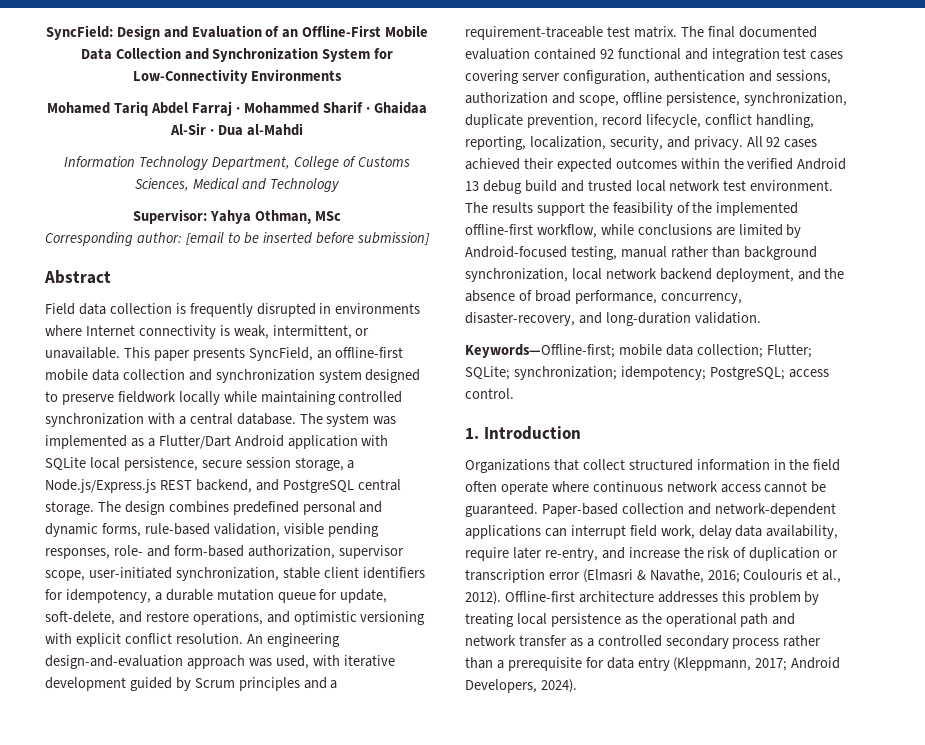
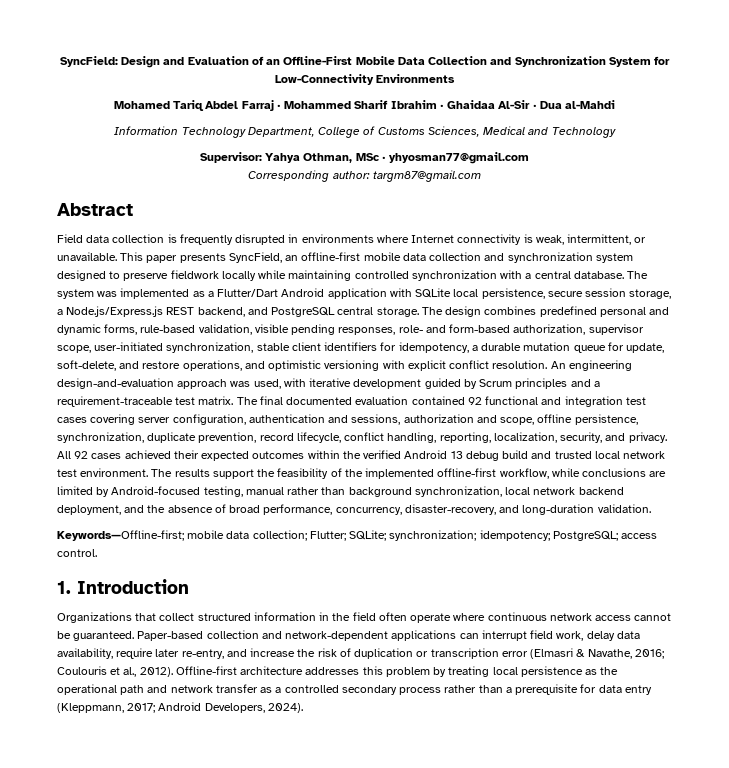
(363, 107) none -> [390,100,437,109] Ibrahim
(341, 216) none -> [381,152,530,164] · yhyosman77@gmail.com
[186,232,430,245] [email to be inserted before submission] -> [372,170,481,182] targm87@gmail.com

